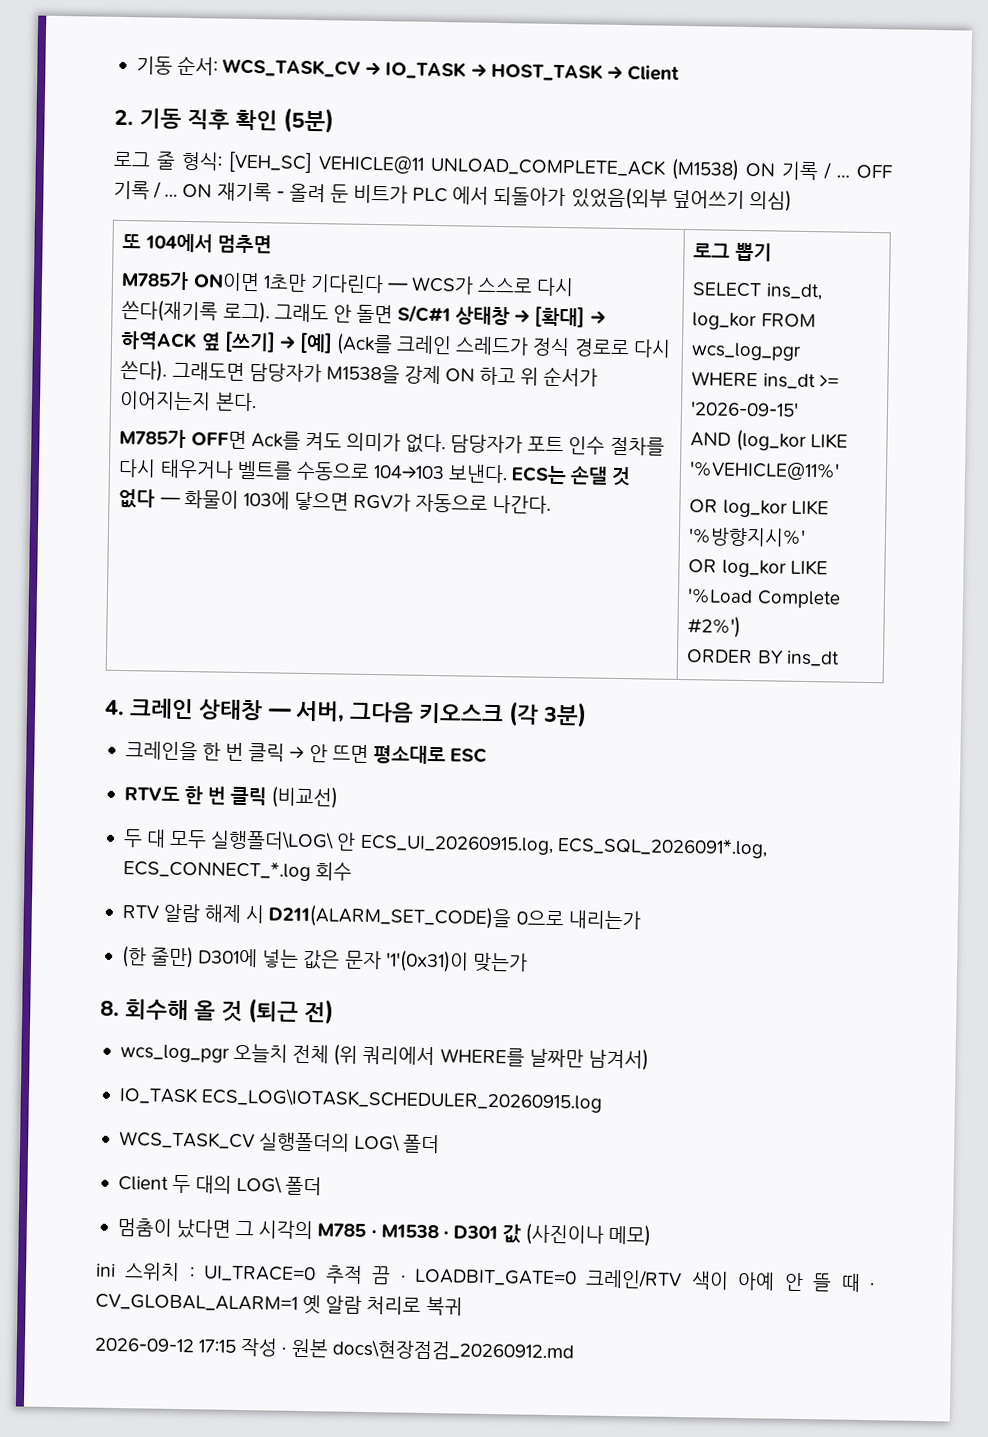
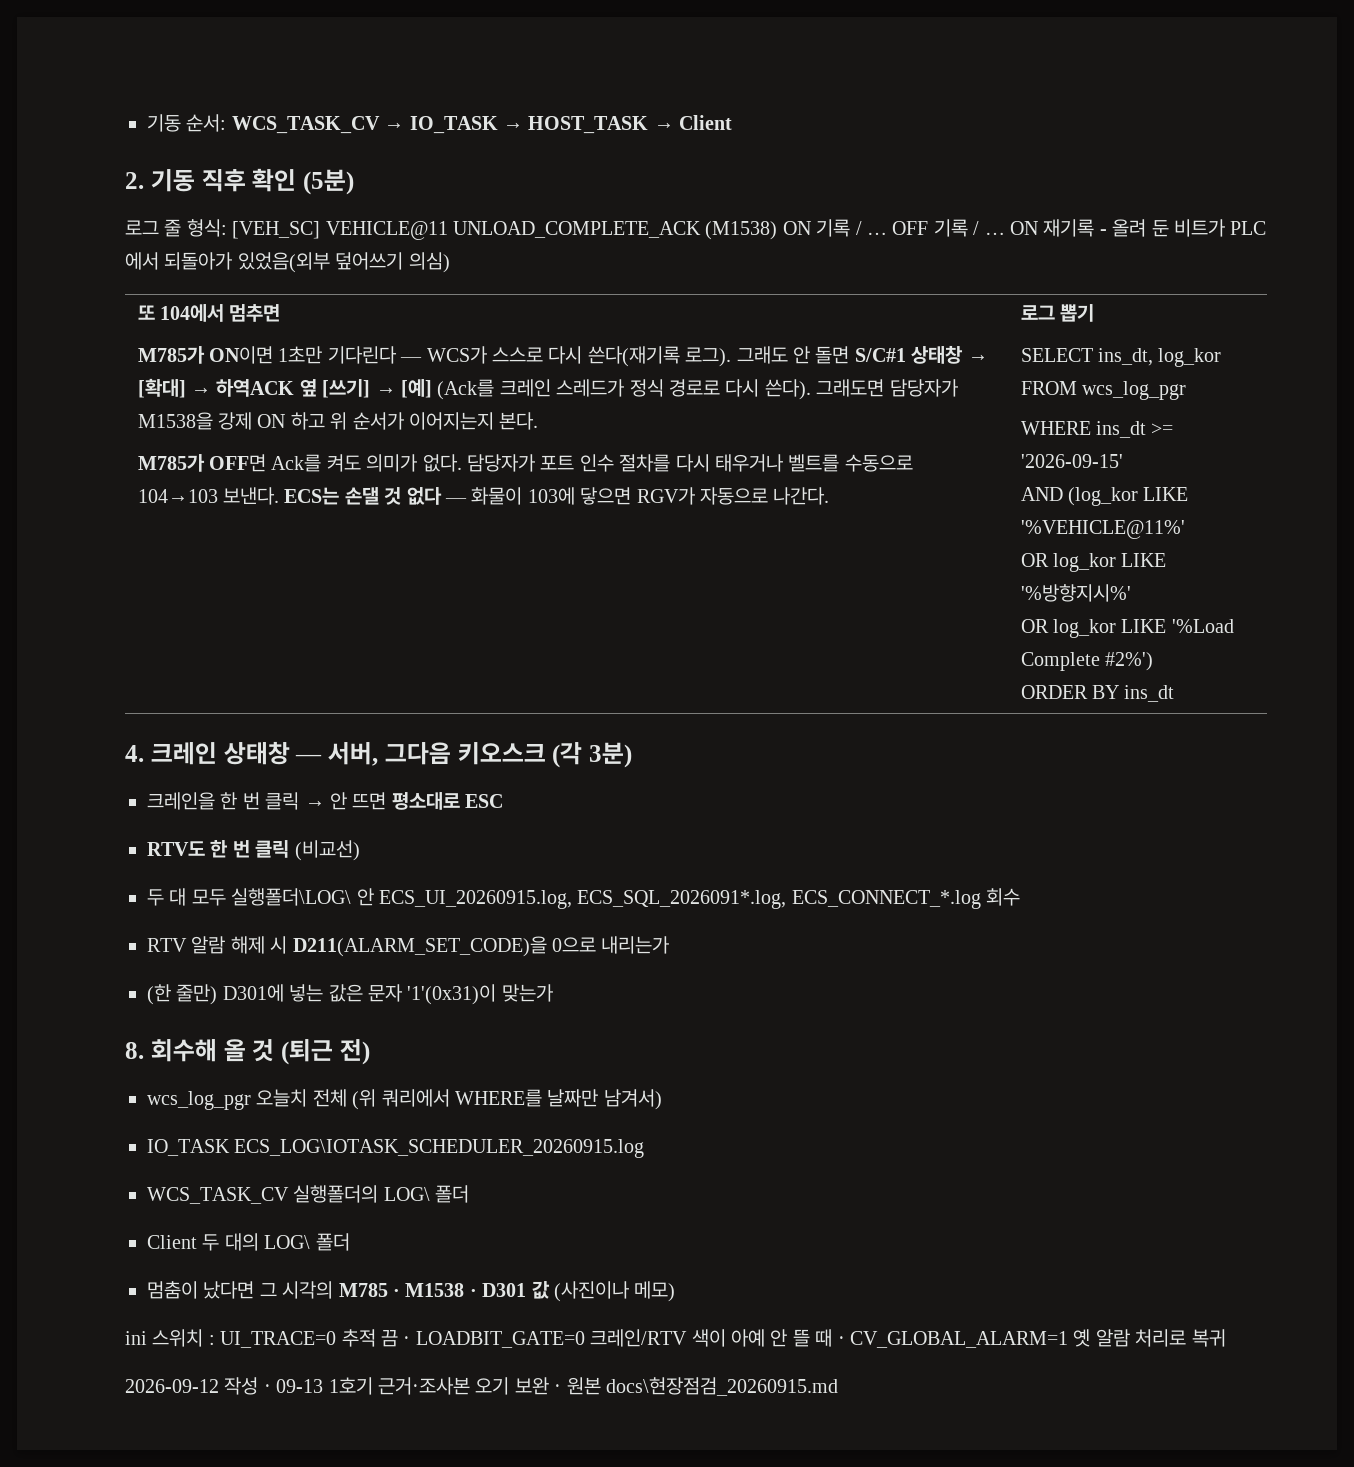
[198,1339,237,1353] 17:15 -> (219, 1386) none
[290,1338,574,1362] 원본 docs\현장점검_20260912.md -> [276,1377,838,1396] 09-13 1호기 근거·조사본 오기 보완 · 원본 docs\현장점검_20260915.md

